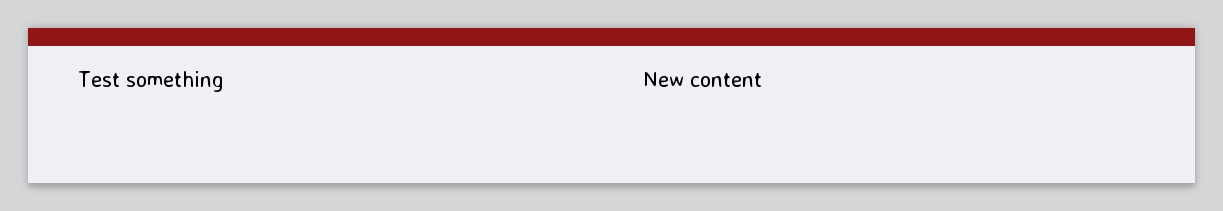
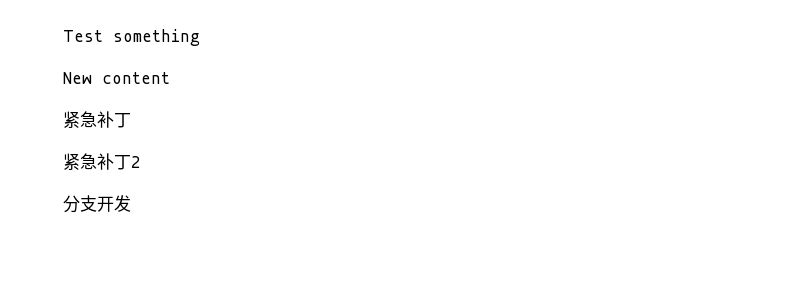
(762, 80) none -> [63,111,131,128] [63,153,141,170] [63,195,131,213] // 紧急补丁 // 紧急补丁2 // 分支开发

